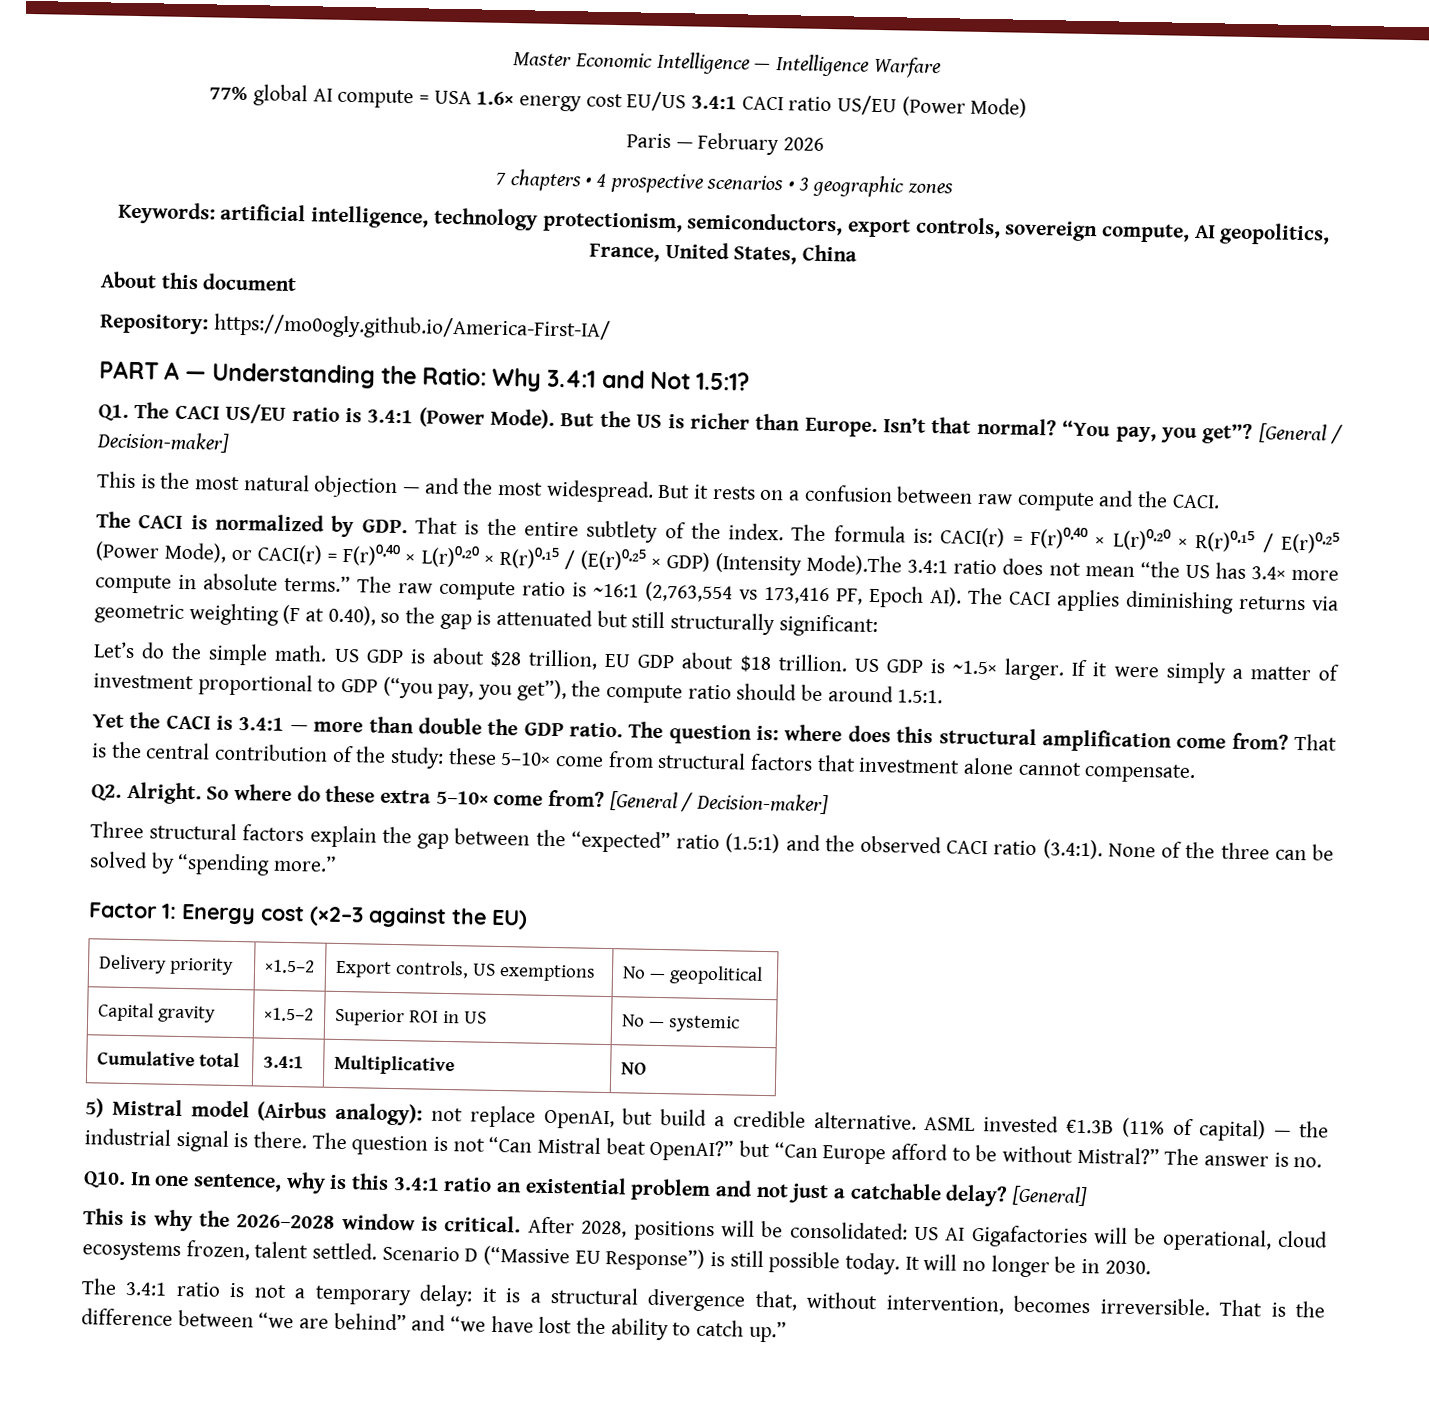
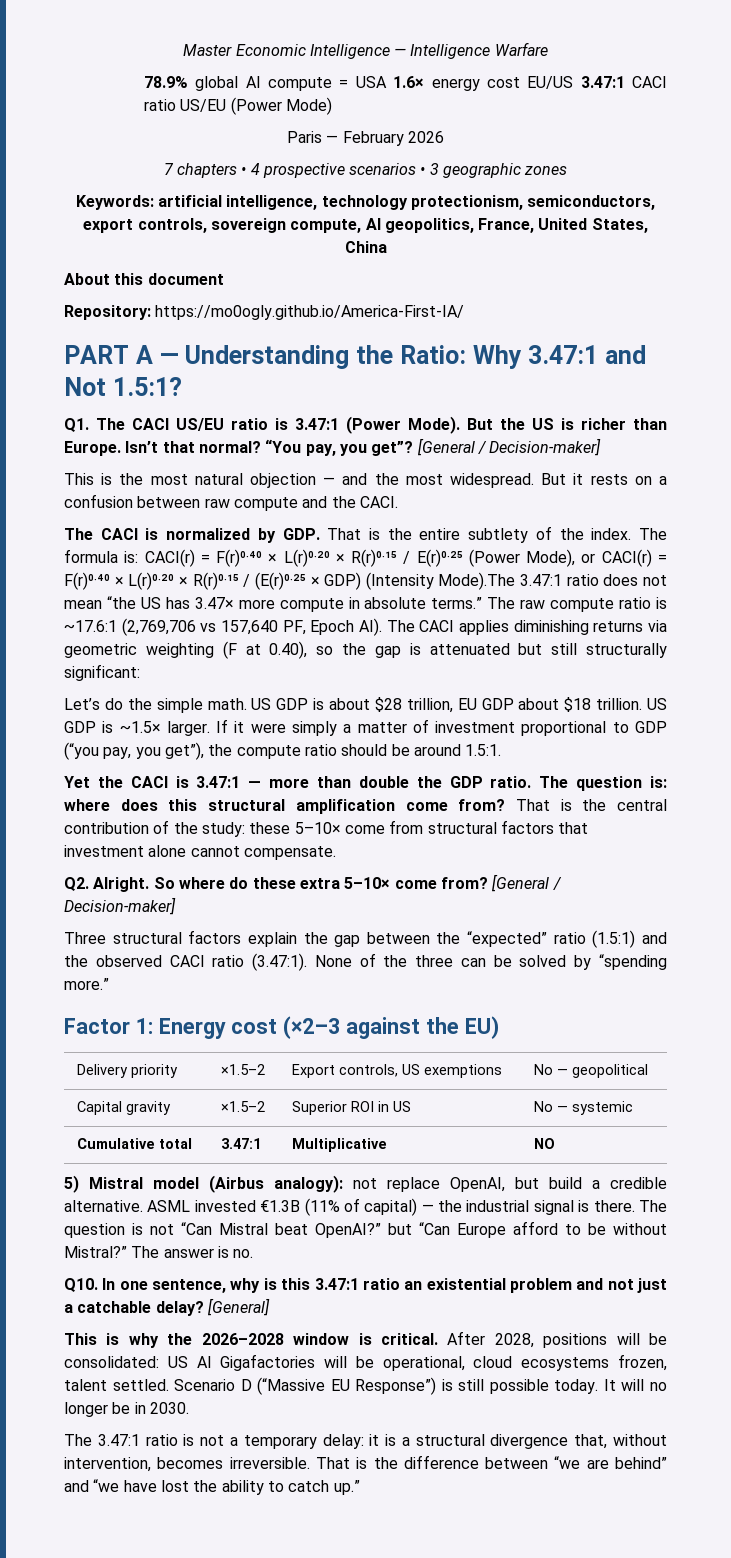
[209,86,249,101] 77% -> [143,76,188,88] 78.9%
[690,95,737,110] 3.4:1 -> [580,76,625,88] 3.47:1
[547,369,597,388] 3.4:1 -> [528,345,599,364] 3.47:1
[367,409,414,424] 3.4:1 -> [295,418,339,430] 3.47:1
[907,559,949,574] 3.4:1 -> [520,574,563,586] 3.47:1
[1250,566,1286,580] 3.4× -> [194,597,234,609] 3.47×
[593,581,830,605] ~16:1 (2,763,554 vs 173,416 -> [64,618,278,636] ~17.6:1 (2,769,706 vs 157,640
[238,717,285,731] 3.4:1 -> [196,776,241,788] 3.47:1
[1042,839,1103,860] (3.4:1). -> [252,953,308,971] (3.47:1).
[262,1055,304,1069] 3.4:1 -> [220,1138,261,1149] 3.47:1
[392,1177,440,1191] 3.4:1 -> [314,1278,359,1290] 3.47:1
[125,1282,168,1296] 3.4:1 -> [97,1434,140,1446] 3.47:1

